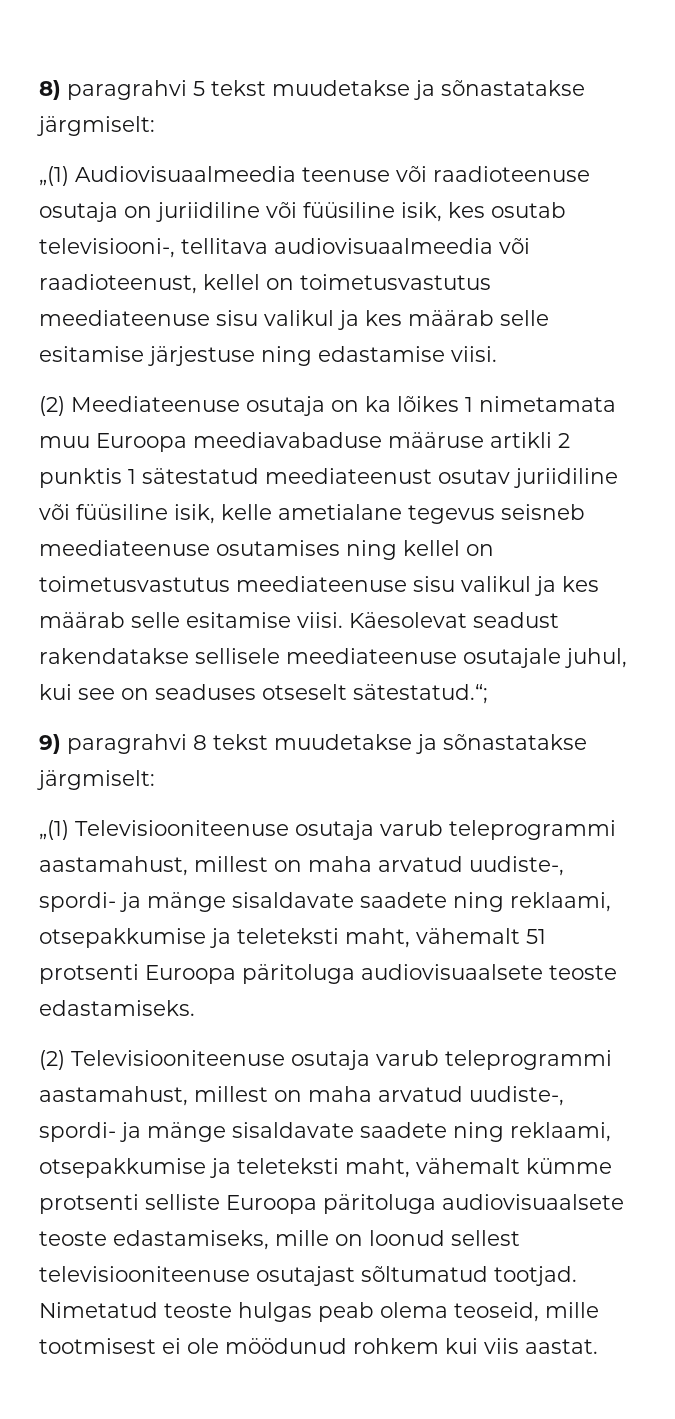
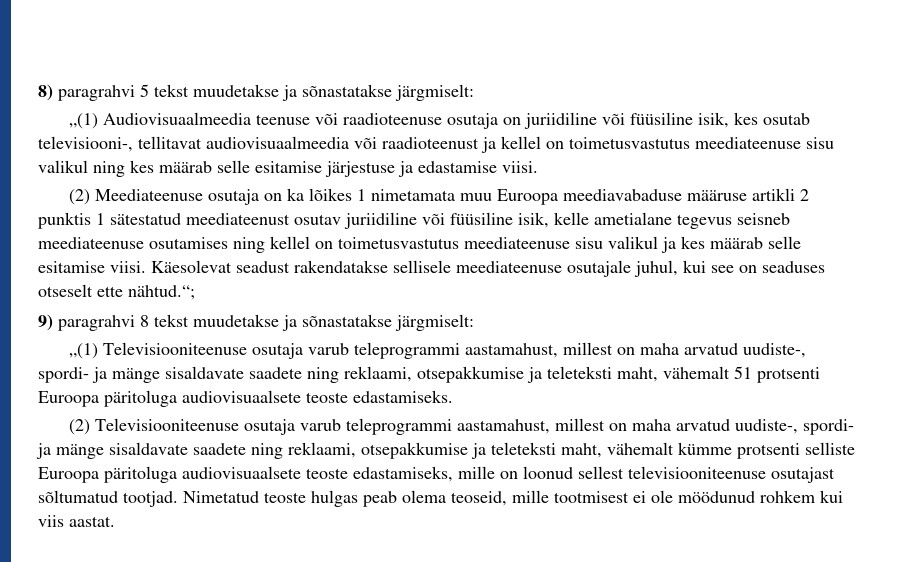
[181,238,268,254] tellitava -> [138,136,202,149] tellitavat
[39,274,491,294] [39,310,359,330] raadioteenust, kellel on toimetusvastutus meediateenuse sisu valikul ja -> [382,136,834,153] [38,160,125,177] raadioteenust ja kellel on toimetusvastutus meediateenuse sisu valikul ning
[261,346,312,366] ning -> [398,161,413,177] ja
[353,684,488,704] sätestatud.“; -> [97,285,195,300] ette nähtud.“;

